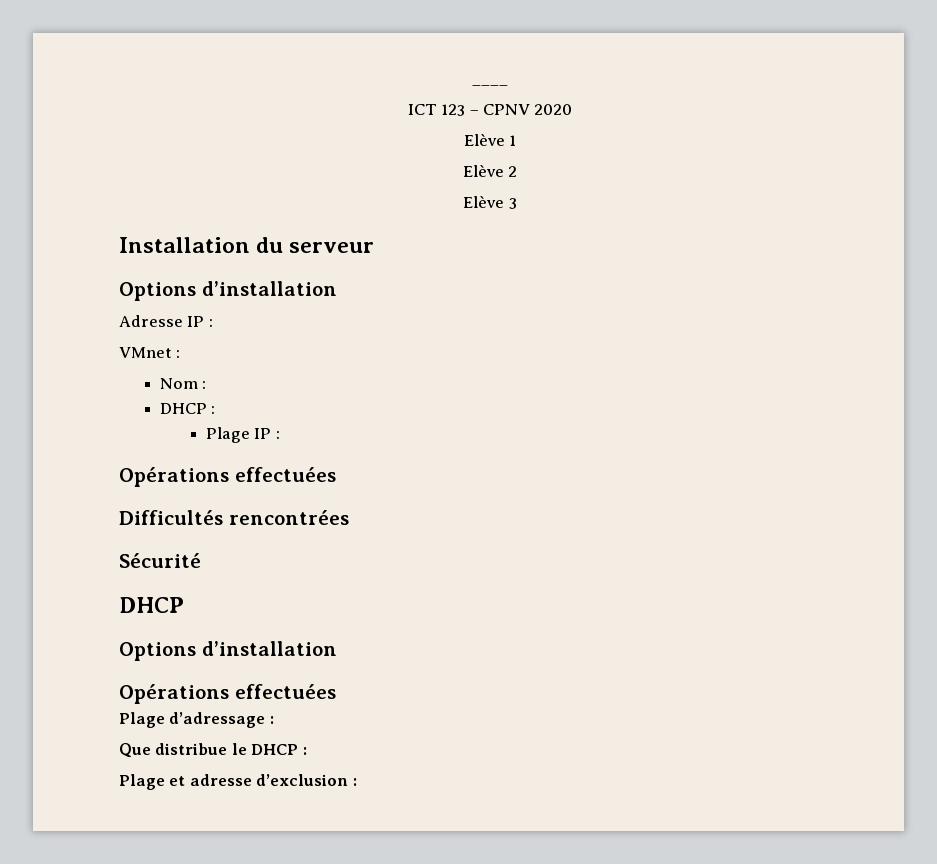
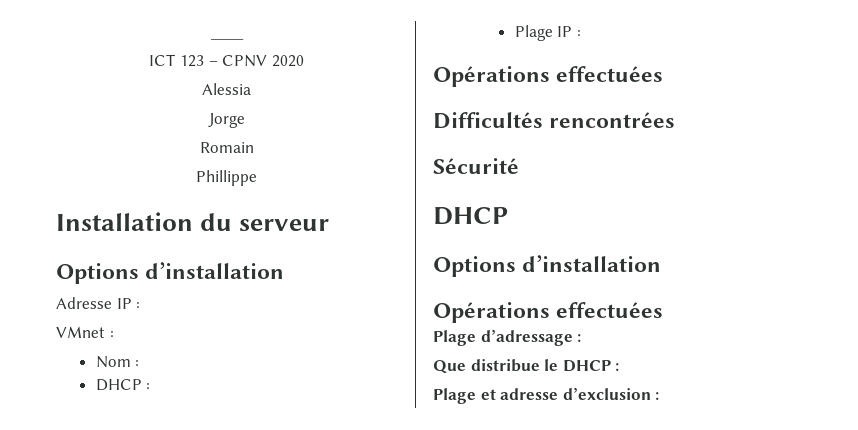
[463,133,517,146] [462,164,518,177] [463,195,517,209] Elève 1 // Elève 2 // Elève 3 -> [202,83,251,95] [207,113,245,128] [199,142,254,153] [196,170,257,186] Alessia // Jorge // Romain // Phillippe

